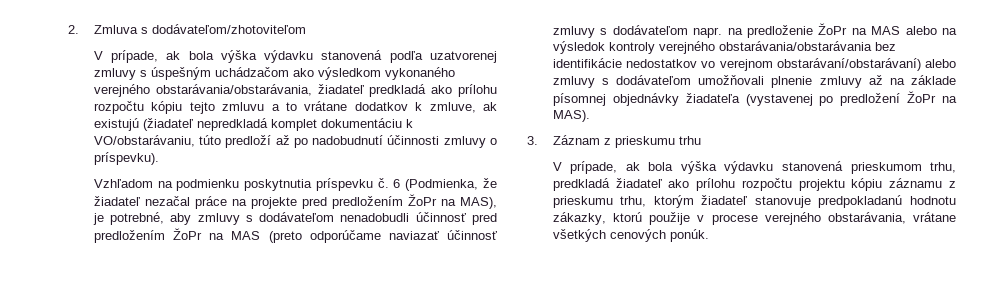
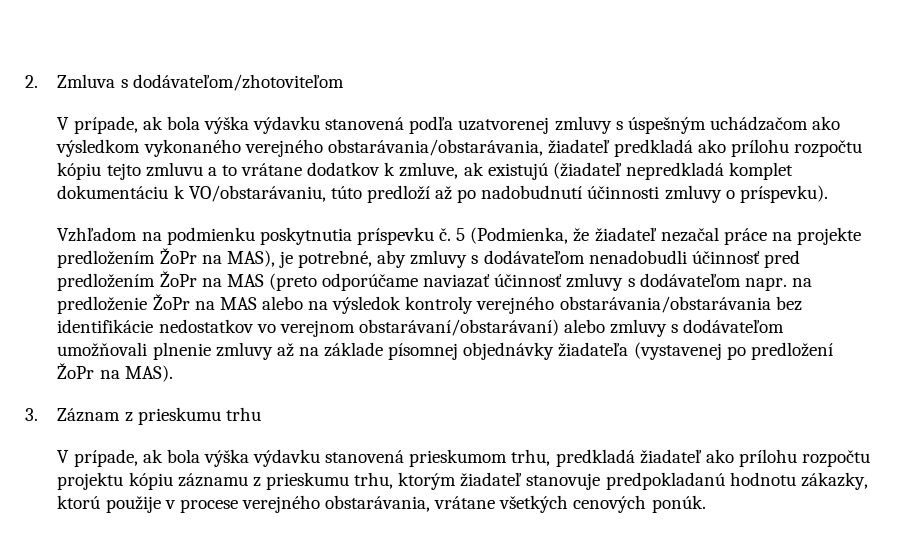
[393,179,401,188] 6 -> [456,228,466,241] 5
[301,197,327,209] pred -> (862, 236) none

